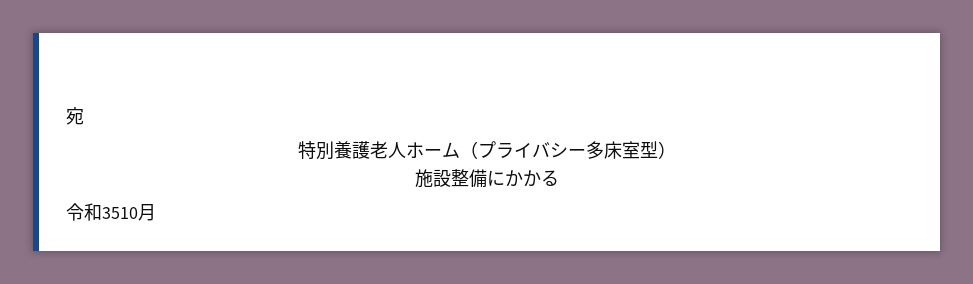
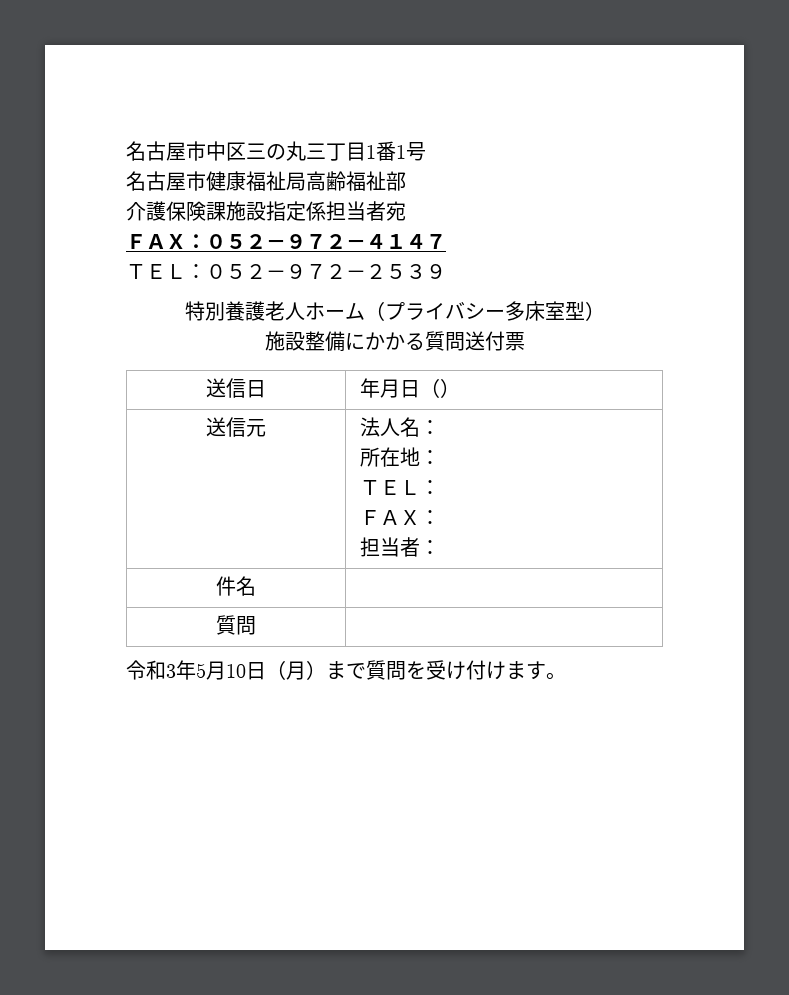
[66,107,84,125] 宛 -> [126,141,426,161] [126,171,406,191] [126,201,406,221] [126,234,446,249] [126,264,446,279] 名古屋市中区三の丸三丁目1番1号 // 名古屋市健康福祉局高齢福祉部 // 介護保険課施設指定係担当者宛 // ＦＡＸ：０５２－９７２－４１４７ // ＴＥＬ：０５２－９７２－２５３９
[66,203,156,221] // 令和3510月 -> [424,331,525,351] [206,378,266,398] [360,378,461,398] [206,417,266,437] [360,417,441,437] [360,447,441,467] [360,480,441,495] [360,510,441,525] [360,537,441,557] [216,576,256,596] [216,615,256,635] [126,660,566,680] 質問送付票 // 送信日 | 年月日（） // 送信元 | 法人名： // 所在地： // ＴＥＬ： // ＦＡＸ： // 担当者： // 件名 | // 質問 | // 令和3年5月10日（月）まで質問を受け付けます。

